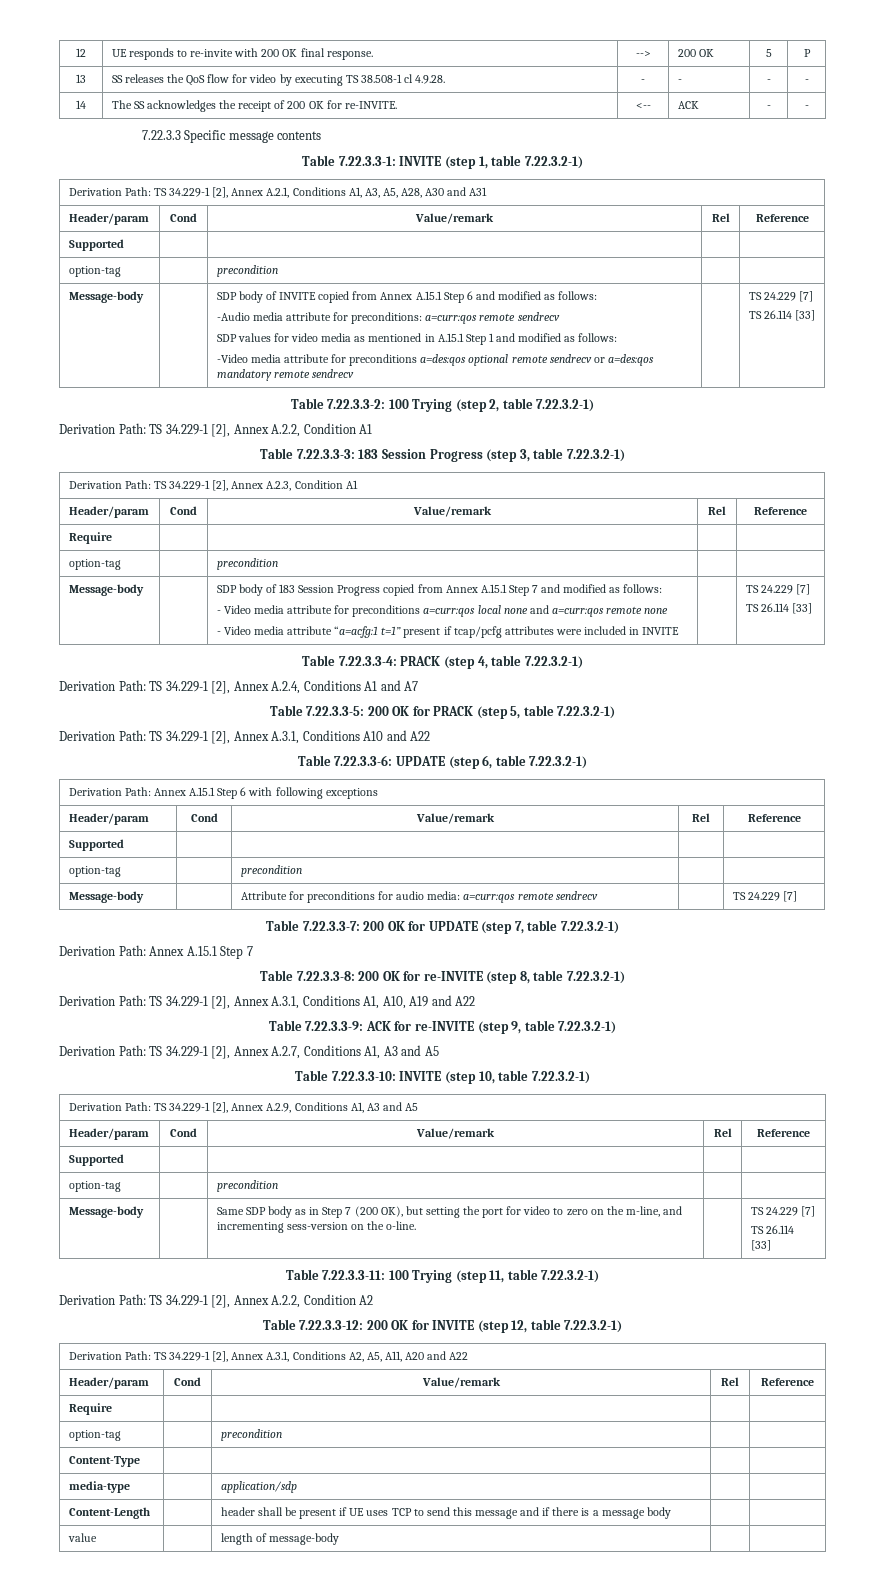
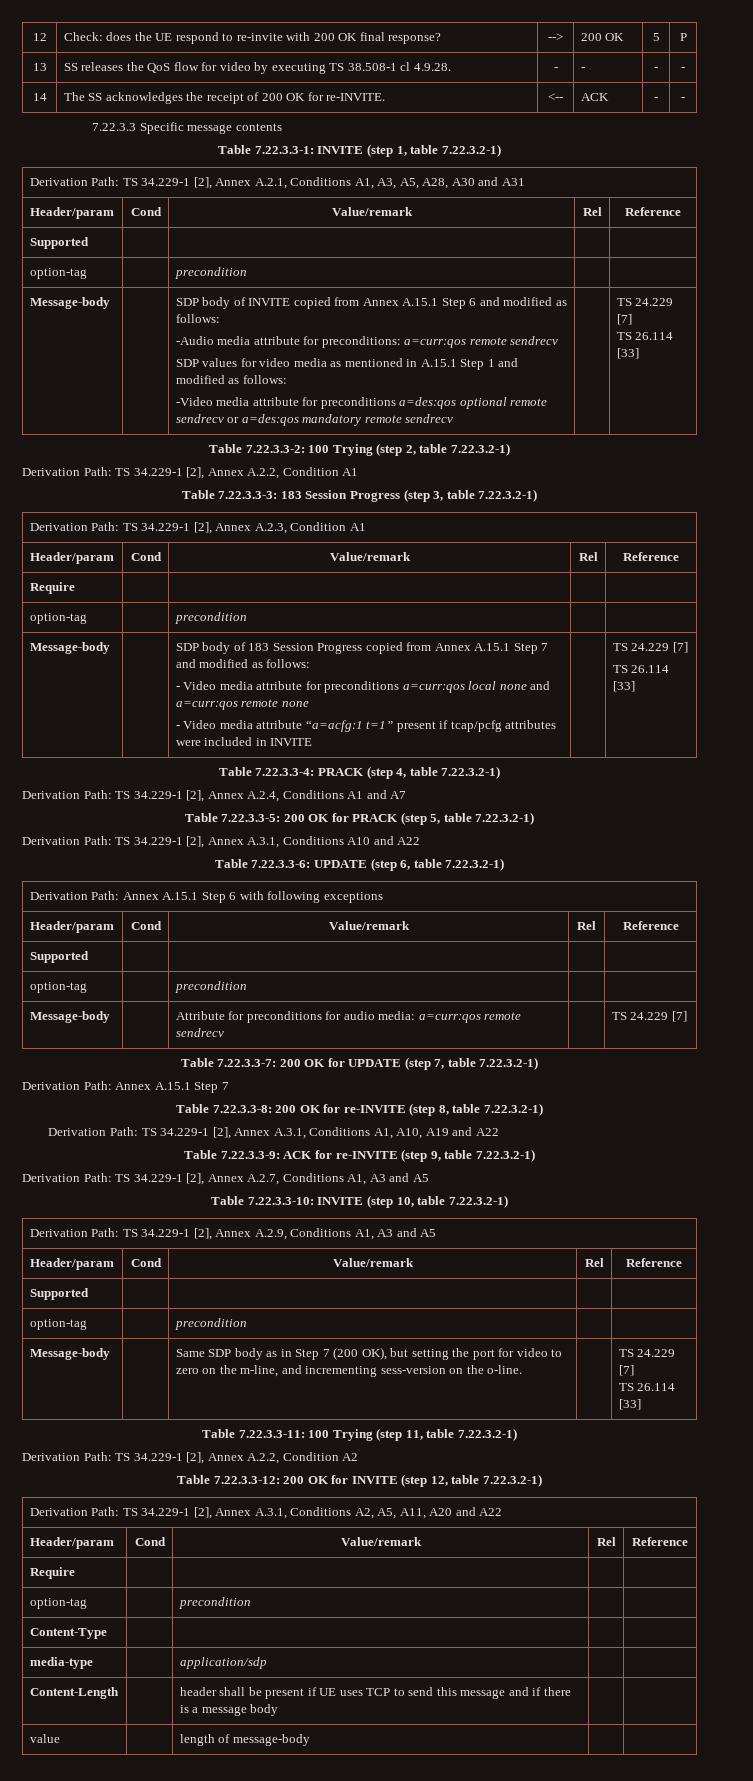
[111,48,174,60] UE responds -> [63,32,219,44] Check: does the UE respond
[326,51,373,60] response. -> [388,33,442,44] response?

